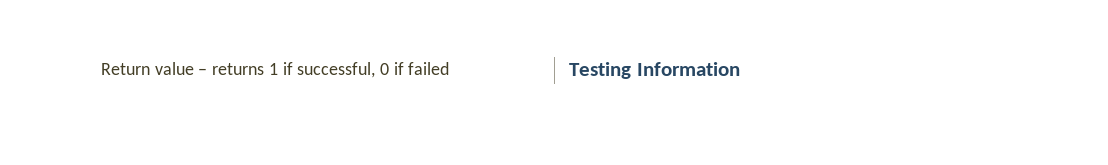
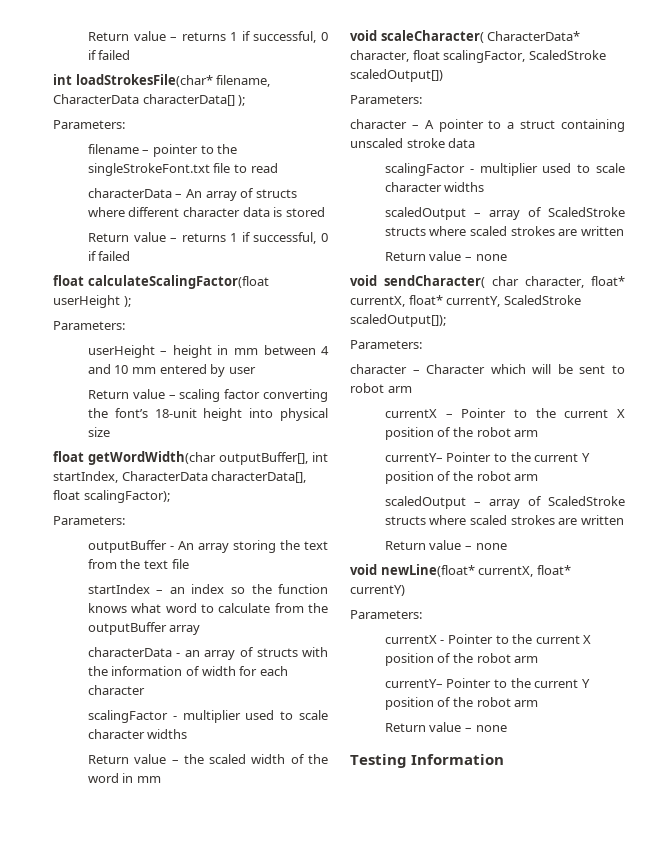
(450, 68) none -> [53,74,271,87] [53,94,246,106] [53,120,125,129] [87,144,238,157] [87,163,278,176] [87,188,297,201] [87,207,325,217] [87,232,328,244] [87,251,131,261] [53,275,269,289] [53,295,131,308] [53,321,125,330] [87,345,330,358] [87,364,256,377] [87,389,328,402] [87,408,328,421] [87,427,110,437] [53,451,328,465] [53,471,307,483] [53,490,170,503] [53,516,125,525] [87,540,328,553] [87,559,189,569] [87,584,328,594] [87,603,328,613] [87,622,201,635] [87,647,328,660] [87,666,288,676] [87,685,145,695] [87,710,328,723] [87,729,188,739] [87,754,328,764] [87,773,161,783] [350,30,581,43] [350,50,606,63] [350,69,443,82] [350,95,422,104] [350,119,625,132] [350,138,476,148] [384,163,625,176] [384,182,485,192] [384,207,625,220] [384,226,624,236] [384,251,507,261] [350,275,625,288] [350,295,581,307] [350,314,446,327] [350,340,422,349] [350,364,625,374] [350,383,412,393] [384,408,625,418] [384,427,539,440] [384,452,590,462] [384,471,539,484] [384,496,625,509] [384,515,624,525] [384,540,507,550] [350,564,571,577] [350,585,405,596] [350,610,422,619] [384,634,592,644] [384,653,539,666] [384,678,590,688] [384,697,539,710] [384,722,507,732] // int loadStrokesFile(char* filename, CharacterData characterData[] ); // Parameters: // filename – pointer to the singleStrokeFont.txt file to read // characterData – An array of structs where different character data is stored // Return value – returns 1 if successful, 0 if failed // float calculateScalingFactor(float userHeight ); // Parameters: // userHeight – height in mm between 4 and 10 mm entered by user // Return value – scaling factor converting the font’s 18-unit height into physical size // float getWordWidth(char outputBuffer[], int startIndex, CharacterData characterData[], float scalingFactor); // Parameters: // outputBuffer - An array storing the text from the text file // startIndex – an index so the function knows what word to calculate from the outputBuffer array // characterData - an array of structs with the information of width for each character // scalingFactor - multiplier used to scale character widths // Return value – the scaled width of the word in mm // void scaleCharacter( CharacterData* character, float scalingFactor, ScaledStroke scaledOutput[]) // Parameters: // character – A pointer to a struct containing unscaled stroke data // scalingFactor - multiplier used to scale character widths // scaledOutput – array of ScaledStroke structs where scaled strokes are written // Return value – none // void sendCharacter( char character, float* currentX, float* currentY, ScaledStroke scaledOutput[]); // Parameters: // character – Character which will be sent to robot arm // currentX – Pointer to the current X position of the robot arm // currentY– Pointer to the current Y position of the robot arm // scaledOutput – array of ScaledStroke structs where scaled strokes are written // Return value – none // void newLine(float* currentX, float* currentY) // Parameters: // currentX - Pointer to the current X position of the robot arm // currentY– Pointer to the current Y position of the robot arm // Return value – none

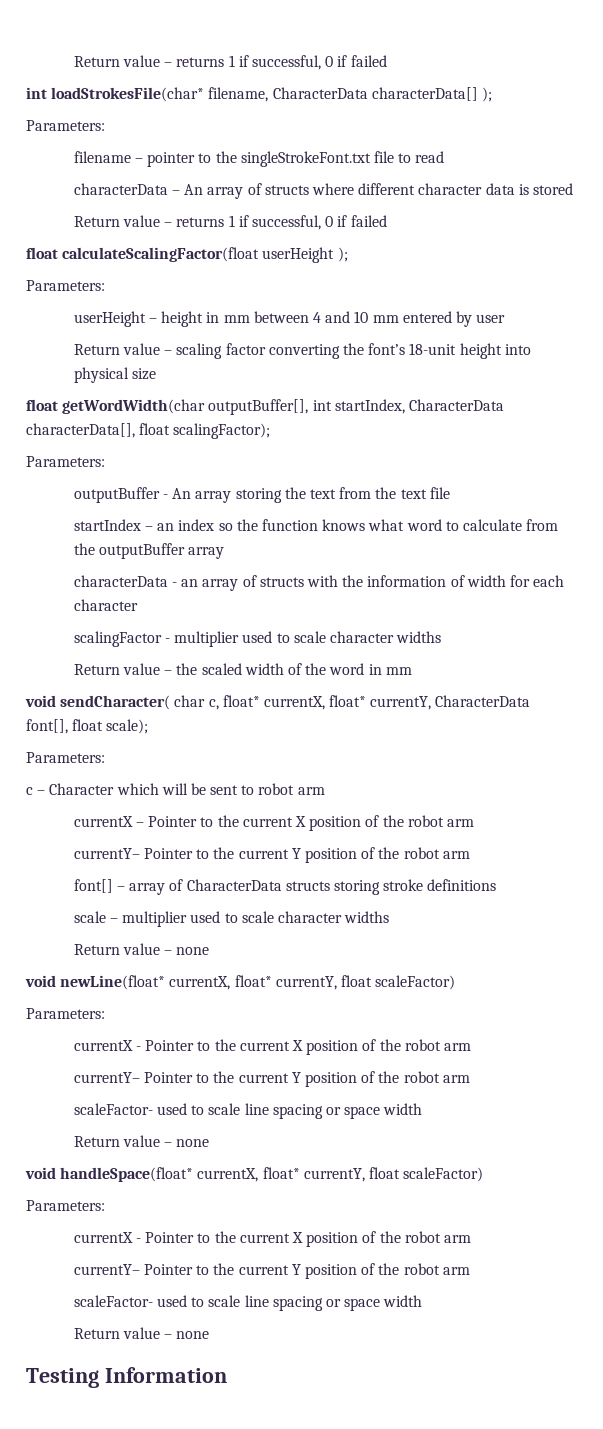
[350,30,581,43] [350,50,606,63] [350,69,443,82] [350,95,422,104] [350,119,625,132] [350,138,476,148] [384,163,625,176] [384,182,485,192] [384,207,625,220] [384,226,624,236] [384,251,507,261] // void scaleCharacter( CharacterData* character, float scalingFactor, ScaledStroke scaledOutput[]) // Parameters: // character – A pointer to a struct containing unscaled stroke data // scalingFactor - multiplier used to scale character widths // scaledOutput – array of ScaledStroke structs where scaled strokes are written // Return value – none -> (412, 671) none
[525,276,584,288] character, -> [208,699,219,710] c,
[503,295,581,305] [350,314,446,327] [350,340,422,349] [350,364,407,374] ScaledStroke scaledOutput[]); // Parameters: // character -> [435,695,531,707] [26,719,149,734] [26,752,105,763] [26,787,33,795] CharacterData font[], float scale); // Parameters: // c
[384,496,625,509] [384,515,624,525] scaledOutput – array of ScaledStroke structs where scaled strokes are written -> [73,879,497,895] [73,911,390,927] font[] – array of CharacterData structs storing stroke definitions // scale – multiplier used to scale character widths
[350,585,405,596] currentY) -> [275,975,456,990] currentY, float scaleFactor)
(539, 703) none -> [73,1103,423,1119] [73,1135,210,1147] [25,1167,484,1182] [26,1200,105,1211] [73,1231,471,1247] [73,1263,470,1279] [73,1295,423,1311] // scaleFactor- used to scale line spacing or space width // Return value – none // void handleSpace(float* currentX, float* currentY, float scaleFactor) // Parameters: // currentX - Pointer to the current X position of the robot arm // currentY– Pointer to the current Y position of the robot arm // scaleFactor- used to scale line spacing or space width

